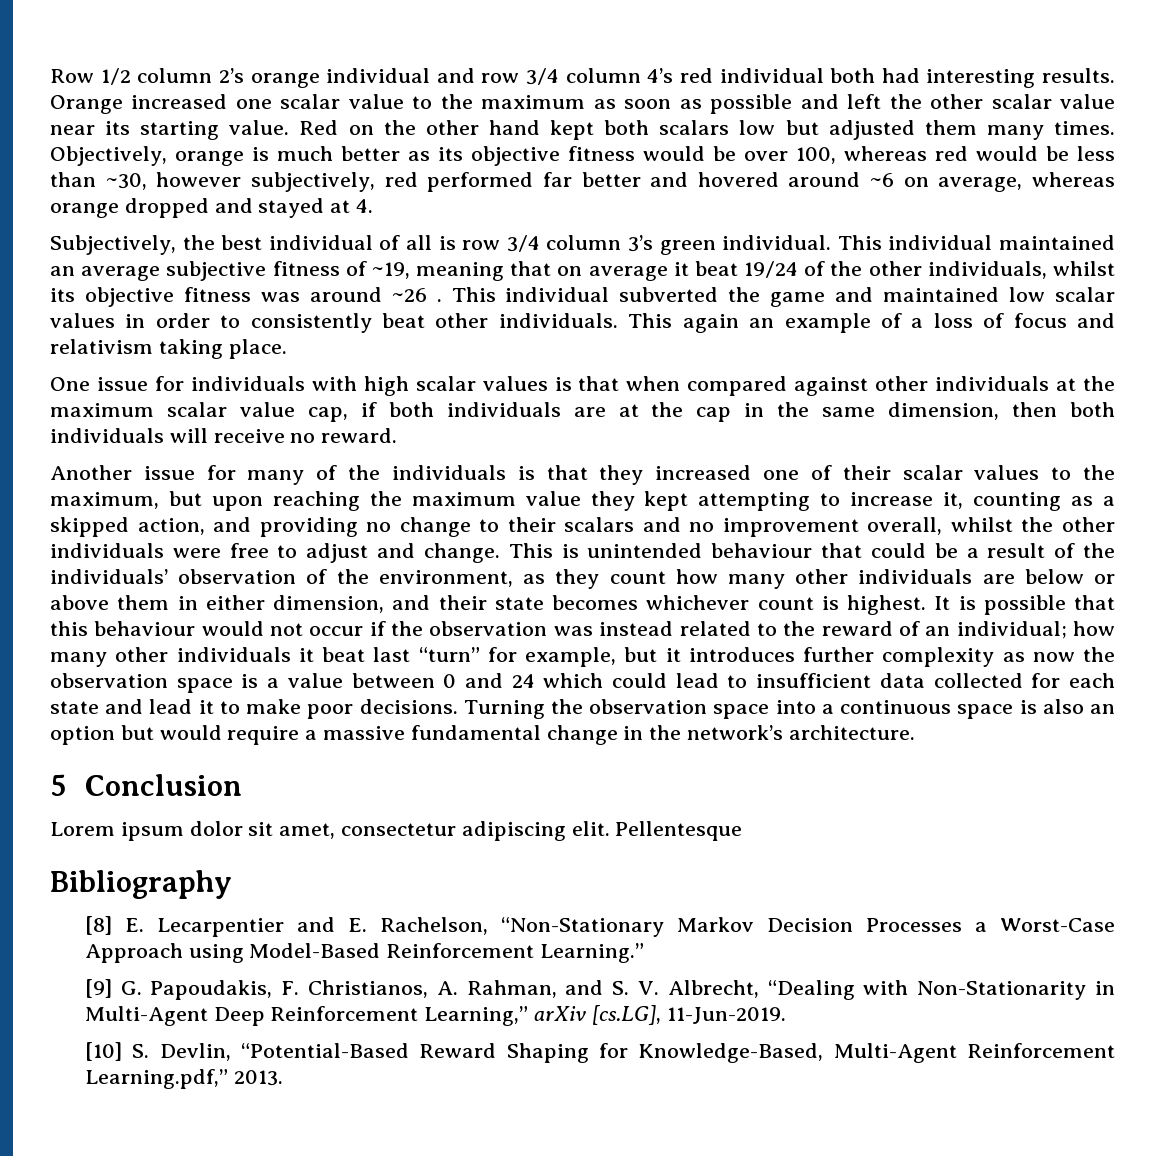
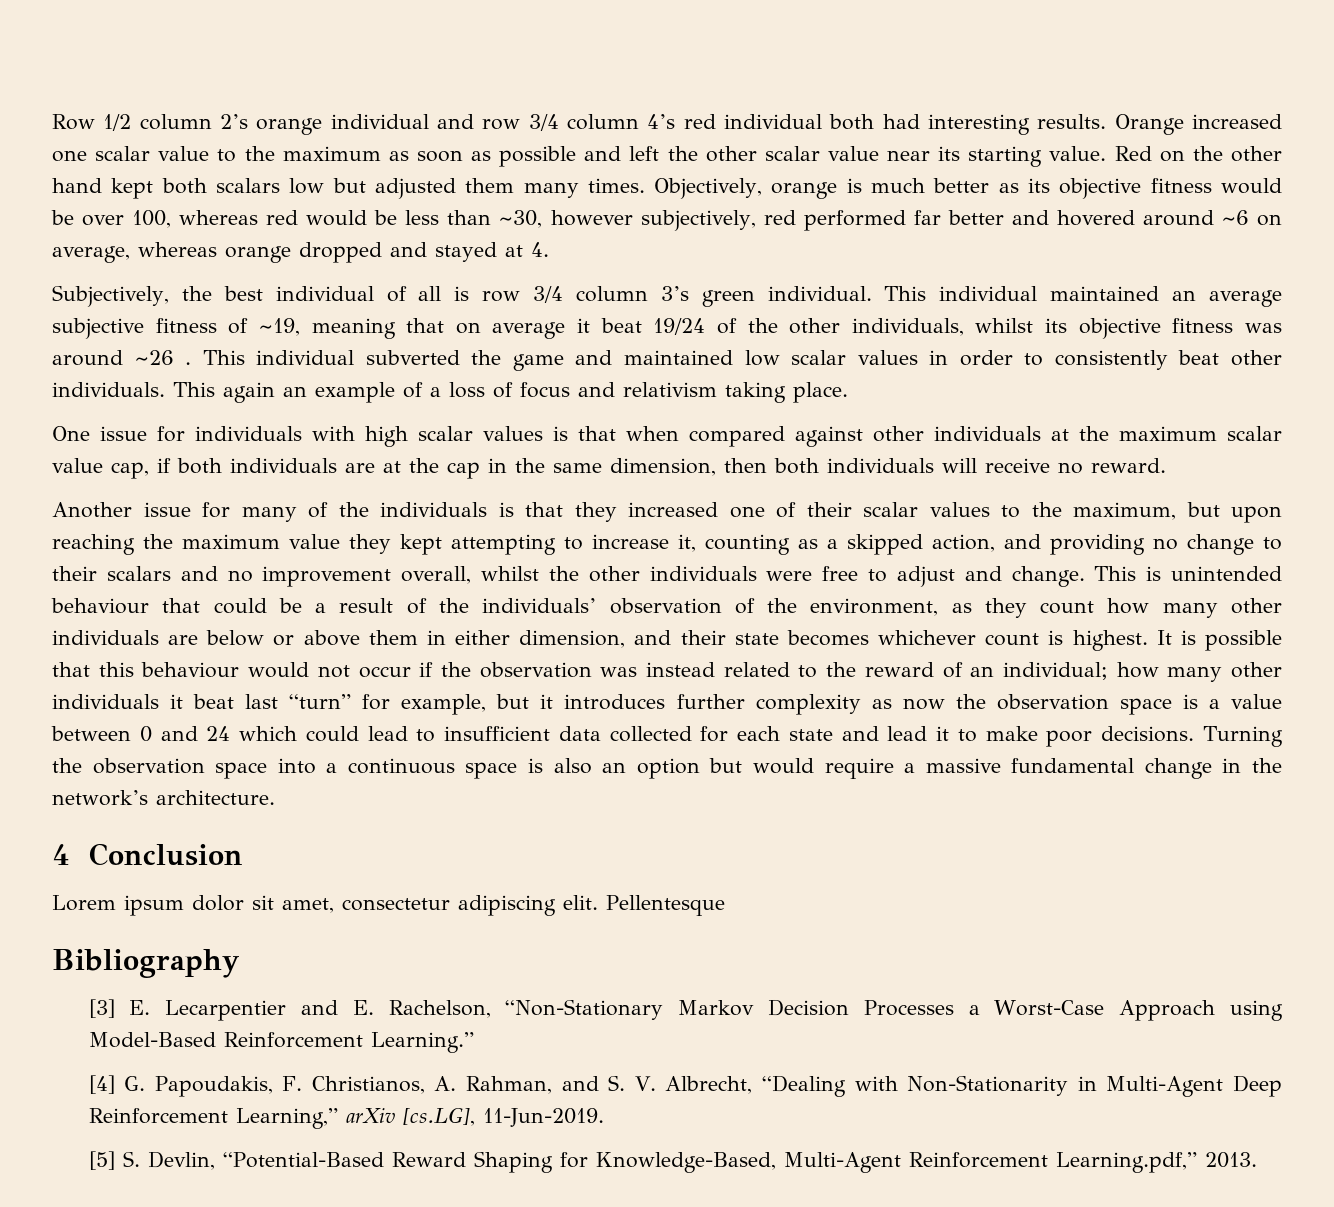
[50,774,66,796] 5 -> [52,844,70,865] 4
[84,916,112,935] [8] -> [88,999,115,1018] [3]
[84,979,112,998] [9] -> [88,1075,115,1094] [4]
[84,1042,122,1061] [10] -> [88,1151,115,1170] [5]

